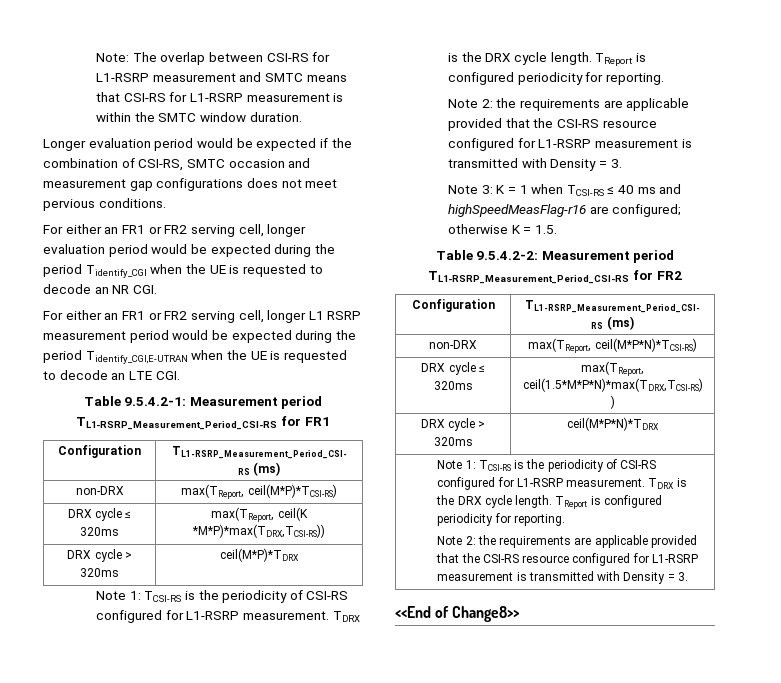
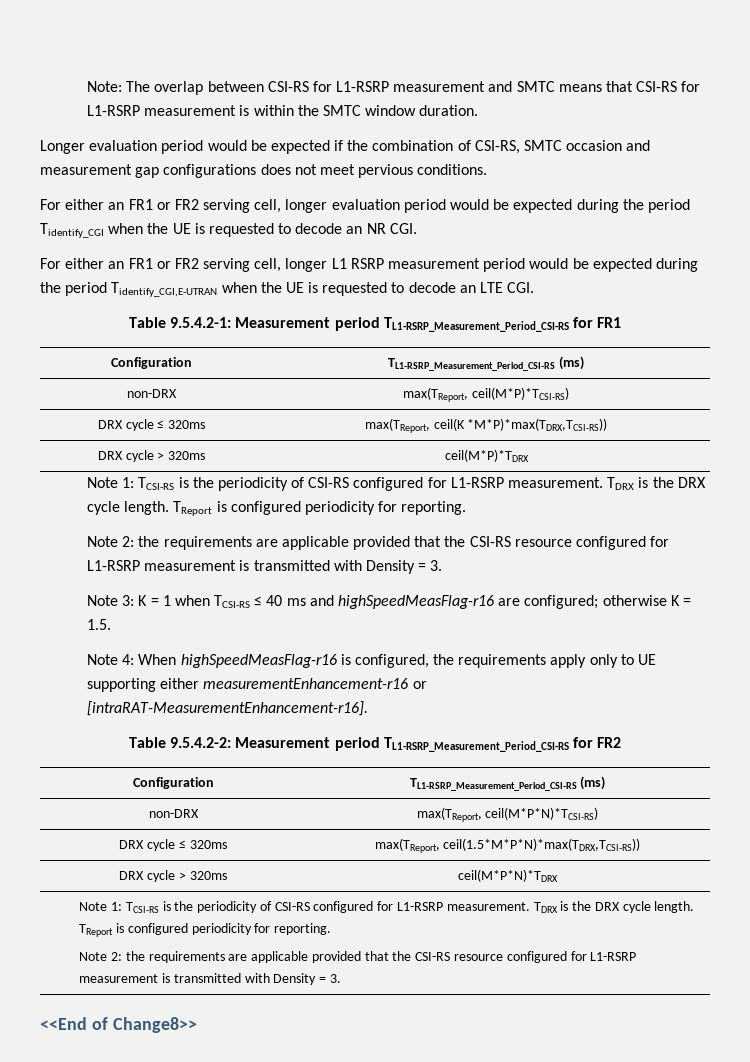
(557, 229) none -> [87,654,657,668] [87,678,427,692] [87,701,369,716] // Note 4: When highSpeedMeasFlag-r16 is configured, the requirements apply only to UE supporting either measurementEnhancement-r16 or [intraRAT-MeasurementEnhancement-r16].

